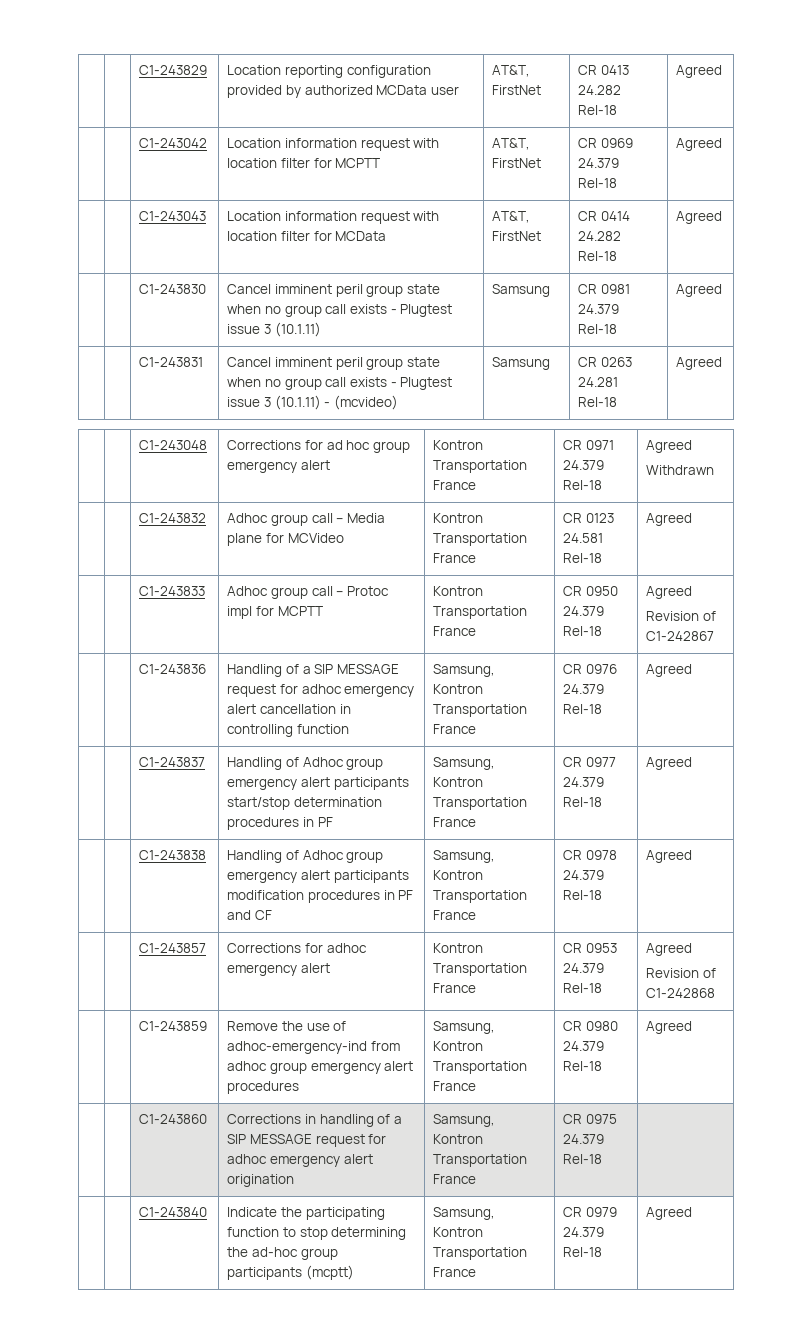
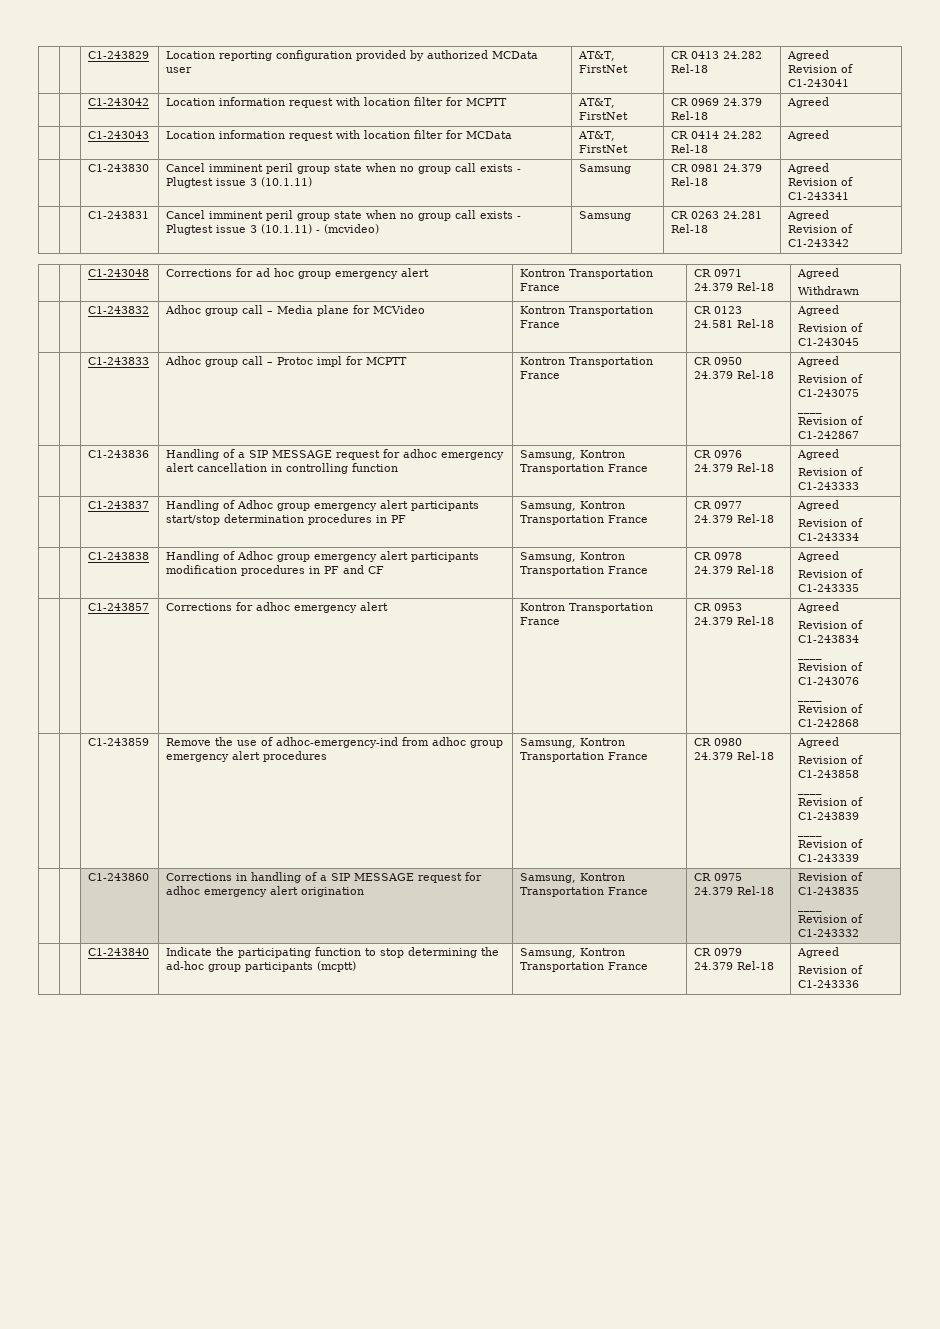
(723, 71) none -> [787,64,853,73] [787,79,849,87] // Revision of C1-243041
(723, 290) none -> [787,177,853,186] [787,192,849,200] // Revision of C1-243341
(723, 363) none -> [787,224,853,233] [787,239,849,247] // Revision of C1-243342
(693, 519) none -> [797,323,863,332] [797,338,859,346] // Revision of C1-243045
(693, 592) none -> [797,374,863,383] [797,389,859,397] [797,411,822,414] // Revision of C1-243075 // ____
(693, 670) none -> [797,467,863,476] [797,482,859,490] // Revision of C1-243333
(693, 763) none -> [797,518,863,527] [797,533,859,541] // Revision of C1-243334
(693, 856) none -> [797,569,863,578] [797,584,859,592] // Revision of C1-243335
(693, 949) none -> [797,620,863,629] [797,635,859,643] [797,657,822,660] [797,662,863,671] [797,677,859,685] [797,699,822,702] // Revision of C1-243834 // ____ // Revision of C1-243076 // ____
(693, 1027) none -> [797,755,863,764] [797,770,859,778] [797,792,822,795] [797,797,863,806] [797,812,859,820] [797,834,822,837] [797,839,863,848] [797,854,859,862] // Revision of C1-243858 // ____ // Revision of C1-243839 // ____ // Revision of C1-243339
(603, 1159) none -> [797,872,863,881] [797,887,859,895] [797,909,822,912] [797,914,863,923] [797,929,859,937] Revision of C1-243835 // ____ // Revision of C1-243332
(693, 1213) none -> [797,965,863,974] [797,980,859,988] // Revision of C1-243336

